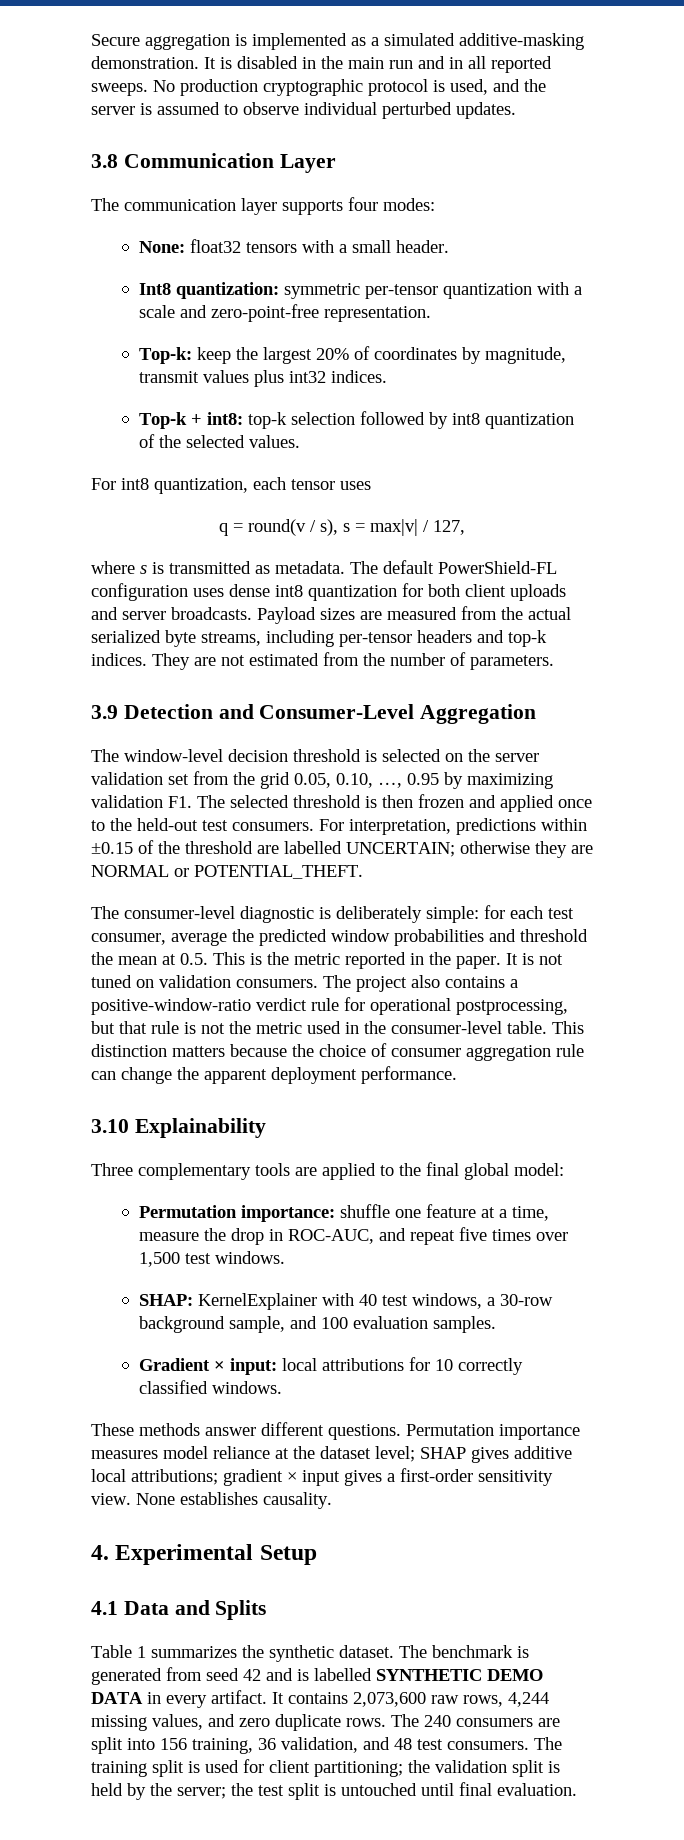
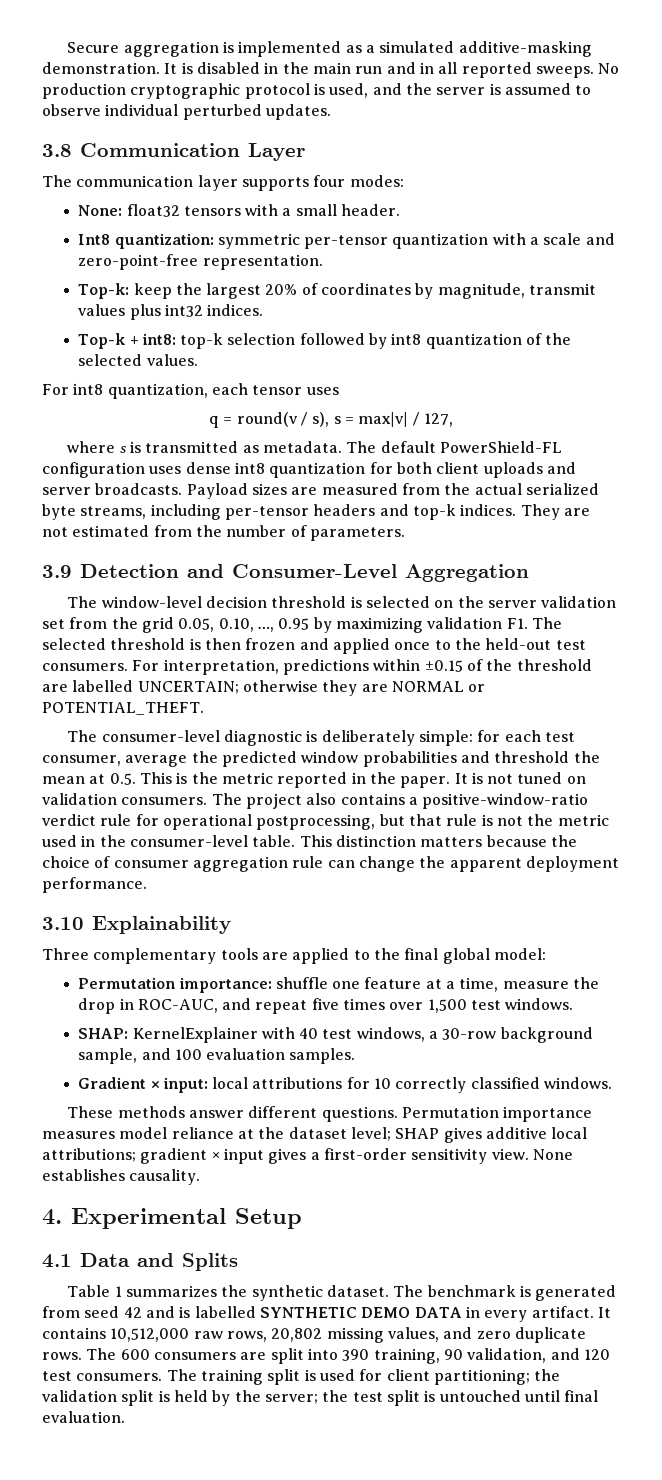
[353,1692,426,1707] 2,073,600 -> [110,1328,190,1342] 10,512,000
[508,1692,549,1707] 4,244 -> [271,1328,323,1342] 20,802
[424,1715,451,1727] 240 -> [120,1349,150,1360] 600
[160,1738,276,1754] 156 training, 36 -> [342,1348,463,1364] 390 training, 90
[394,1738,412,1750] 48 -> [583,1349,610,1360] 120

